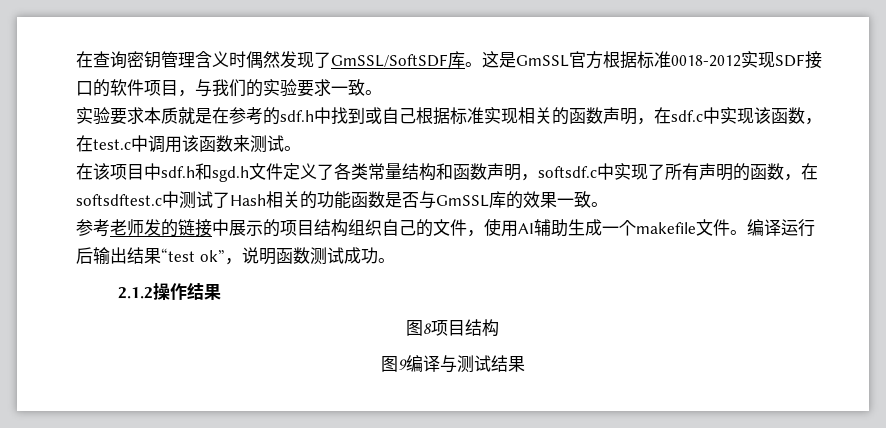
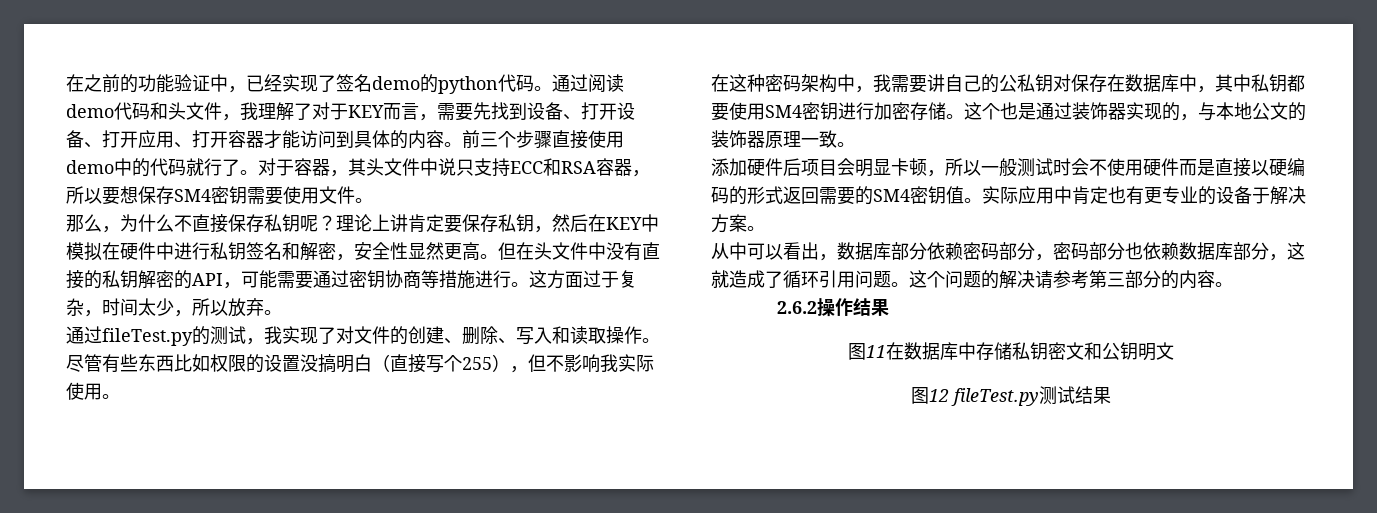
[76,51,822,69] [76,79,382,97] [76,107,822,125] [76,135,301,153] [76,163,818,182] [76,191,608,209] [76,218,815,237] [76,247,395,265] [117,282,221,301] [406,319,499,337] [380,355,457,373] 在查询密钥管理含义时偶然发现了GmSSL/SoftSDF库。这是GmSSL官方根据标准0018-2012实现SDF接口的软件项目，与我们的实验要求一致。 // 实验要求本质就是在参考的sdf.h中找到或自己根据标准实现相关的函数声明，在sdf.c中实现该函数，在test.c中调用该函数来测试。 // 在该项目中sdf.h和sgd.h文件定义了各类常量结构和函数声明，softsdf.c中实现了所有声明的函数，在softsdftest.c中测试了Hash相关的功能函数是否与GmSSL库的效果一致。 // 参考老师发的链接中展示的项目结构组织自己的文件，使用AI辅助生成一个makefile文件。编译运行后输出结果“test ok”，说明函数测试成功。 // 2.1.2操作结果 // 图8项目结构 // 图9编译与 -> [66,74,624,94] [66,102,635,121] [66,130,624,149] [66,158,650,177] [66,186,373,205] [66,214,659,233] [66,242,660,261] [66,270,637,289] [66,298,282,317] [66,326,660,346] [66,354,654,373] [66,382,120,400] [711,74,1305,93] [711,102,1306,121] [711,130,855,148] [711,158,1305,177] [711,186,1306,205] [711,214,765,233] [711,242,1305,261] [711,270,1233,289] [777,298,890,317] [848,342,1174,361] [911,387,1039,406] 在之前的功能验证中，已经实现了签名demo的python代码。通过阅读demo代码和头文件，我理解了对于KEY而言，需要先找到设备、打开设备、打开应用、打开容器才能访问到具体的内容。前三个步骤直接使用demo中的代码就行了。对于容器，其头文件中说只支持ECC和RSA容器，所以要想保存SM4密钥需要使用文件。 // 那么，为什么不直接保存私钥呢？理论上讲肯定要保存私钥，然后在KEY中模拟在硬件中进行私钥签名和解密，安全性显然更高。但在头文件中没有直接的私钥解密的API，可能需要通过密钥协商等措施进行。这方面过于复杂，时间太少，所以放弃。 // 通过fileTest.py的测试，我实现了对文件的创建、删除、写入和读取操作。尽管有些东西比如权限的设置没搞明白（直接写个255），但不影响我实际使用。 // 在这种密码架构中，我需要讲自己的公私钥对保存在数据库中，其中私钥都要使用SM4密钥进行加密存储。这个也是通过装饰器实现的，与本地公文的装饰器原理一致。 // 添加硬件后项目会明显卡顿，所以一般测试时会不使用硬件而是直接以硬编码的形式返回需要的SM4密钥值。实际应用中肯定也有更专业的设备于解决方案。 // 从中可以看出，数据库部分依赖密码部分，密码部分也依赖数据库部分，这就造成了循环引用问题。这个问题的解决请参考第三部分的内容。 // 2.6.2操作结果 // 图11在数据库中存储私钥密文和公钥明文 // 图12 fileTest.py

